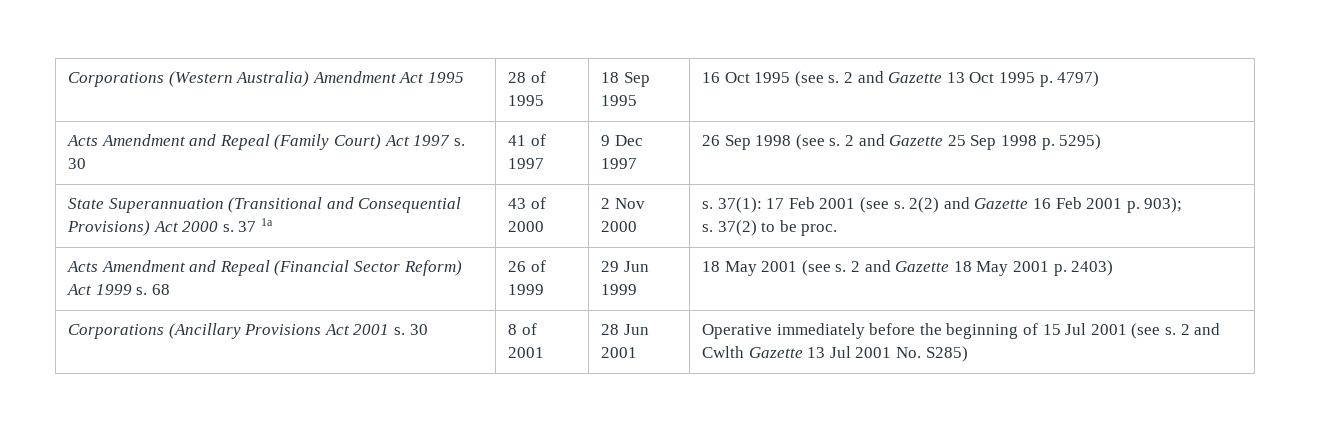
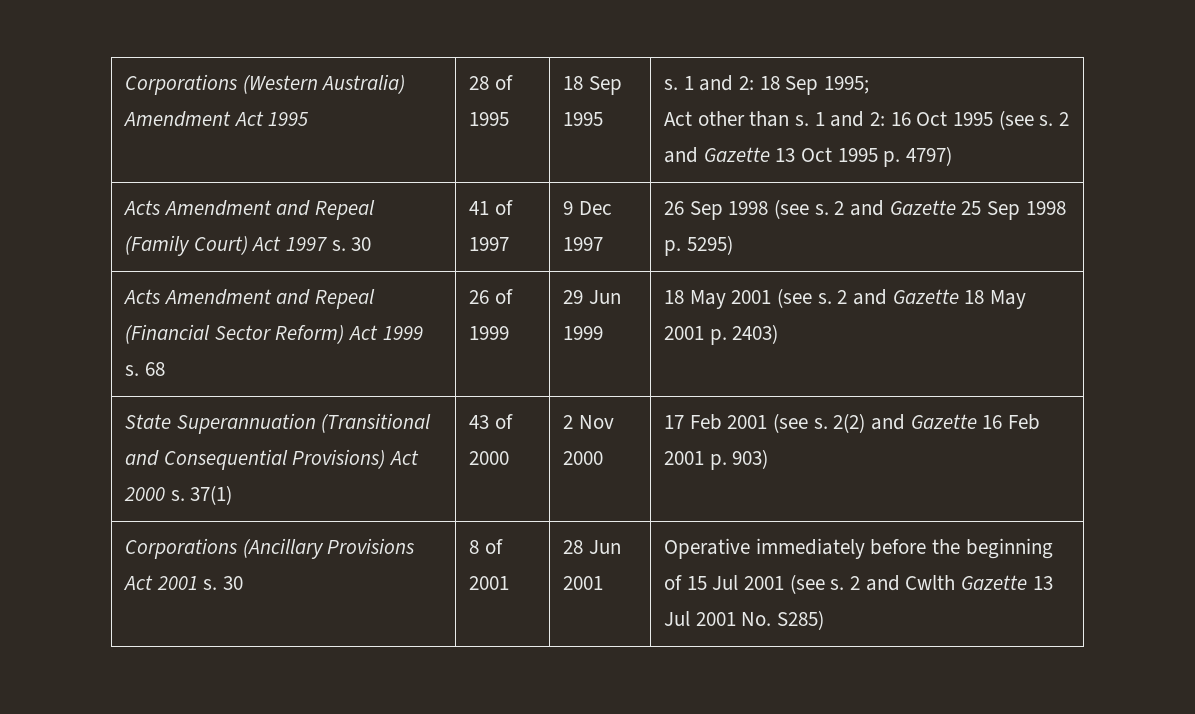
(638, 100) none -> [664,75,870,95] [664,111,886,127] s. 1 and 2: 18 Sep 1995; // Act other than s. 1 and 2:
[68,197,462,213] [67,218,274,236] [508,197,546,209] [508,221,545,232] [601,198,645,209] [601,221,638,232] [702,197,1183,213] [702,220,838,236] // State Superannuation (Transitional and Consequential Provisions) Act 2000 s. 37 1a | 43 of 2000 | 2 Nov 2000 | s. 37(1): 17 Feb 2001 (see s. 2(2) and Gazette 16 Feb 2001 p. 903); // s. 37(2) to be proc. -> (733, 245) none
(1114, 268) none -> [125,413,432,434] [125,449,420,470] [124,485,233,505] [469,414,513,429] [469,451,510,465] [563,415,614,429] [563,451,604,465] [664,413,1041,433] [664,449,769,470] // State Superannuation (Transitional and Consequential Provisions) Act 2000 s. 37(1) | 43 of 2000 | 2 Nov 2000 | 17 Feb 2001 (see s. 2(2) and Gazette 16 Feb 2001 p. 903)

